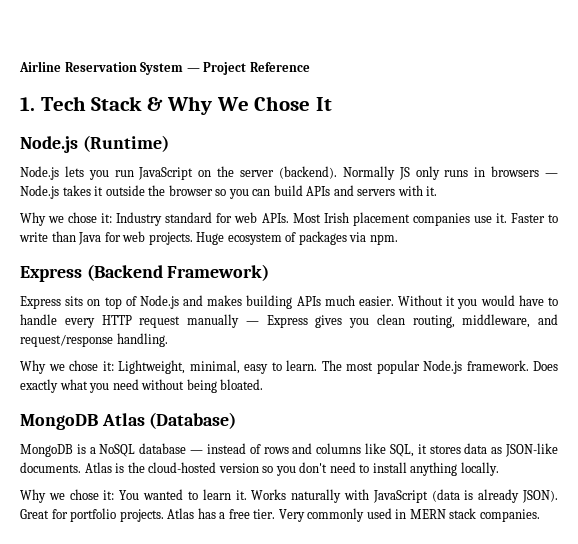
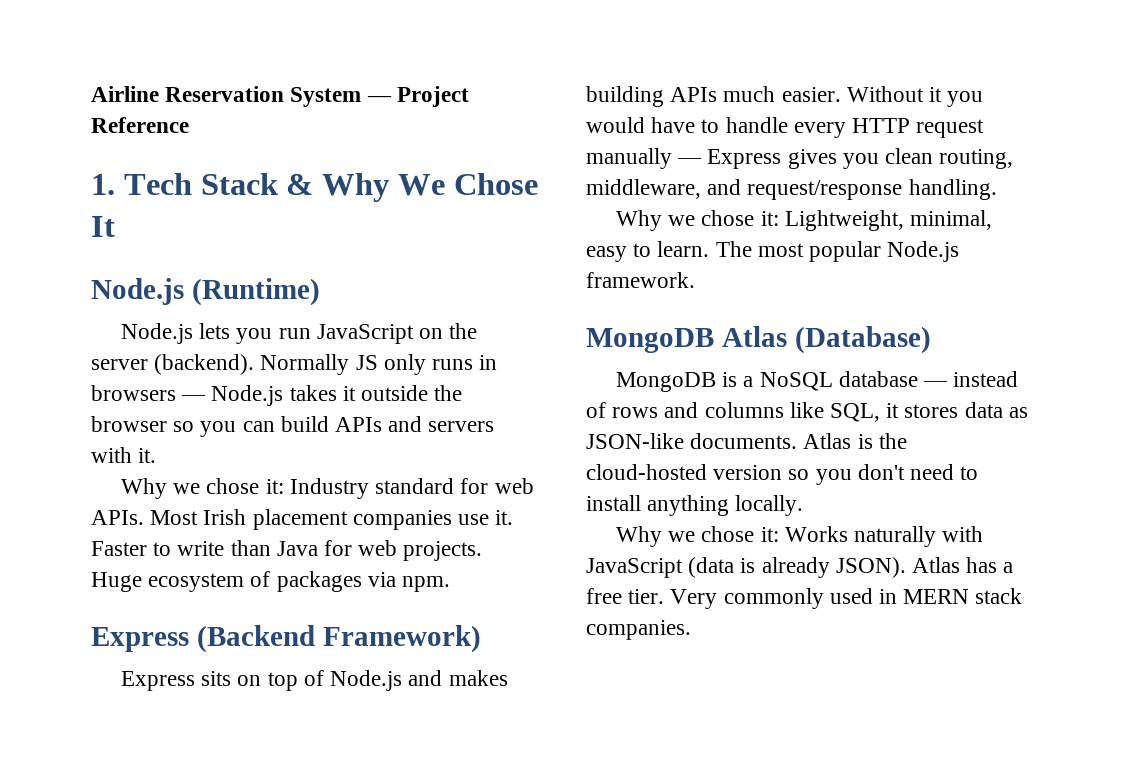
[533,361,558,371] [20,379,264,393] Does exactly what you need without being bloated. -> (695, 280) none
[119,489,247,500] You wanted to learn it. -> (779, 534) none
[20,508,164,522] Great for portfolio projects. -> (906, 567) none

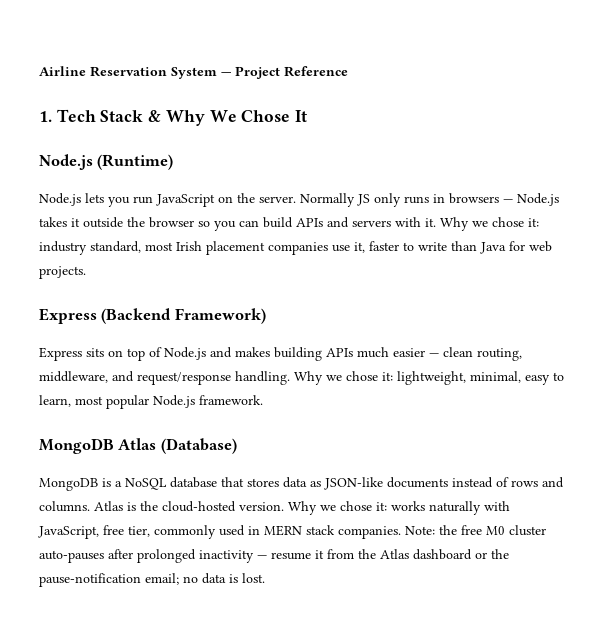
[91,354,255,375] server (backend). -> [259,196,296,203] server.
[121,478,534,499] [91,510,199,525] // Why we chose it: Industry standard for web APIs. Most -> [440,217,539,231] [39,241,173,255] Why we chose it: industry standard, most
[495,510,514,525] [91,541,147,556] it. Faster -> [354,241,399,253] it, faster
[91,571,451,592] Huge ecosystem of packages via npm. -> (86, 272) none
[781,86,984,107] [586,117,985,138] [586,148,879,169] easier. Without it you would have to handle every HTTP request manually — Express gives you -> [393,348,439,357] easier —
[616,210,904,231] // Why we chose it: Lightweight, -> [294,371,466,385] Why we chose it: lightweight,
[657,241,752,257] learn. The -> [39,395,71,407] learn,
[923,371,1019,387] [586,402,1028,422] [586,433,907,449] [586,464,979,485] [586,495,804,516] [616,526,848,547] — instead of rows and columns like SQL, it stores data as JSON-like documents. Atlas is the cloud-hosted version so you don't need to install anything locally. // Why we chose it: Works -> [221,477,564,490] [39,501,425,515] that stores data as JSON-like documents instead of rows and columns. Atlas is the cloud-hosted version. Why we chose it: works
[586,557,1014,578] [586,588,718,609] JavaScript (data is already JSON). Atlas has a free tier. Very -> [38,525,150,539] JavaScript, free tier,
(691, 630) none -> [405,525,546,536] [39,549,509,563] [39,573,265,587] Note: the free M0 cluster auto-pauses after prolonged inactivity — resume it from the Atlas dashboard or the pause-notification email; no data is lost.

